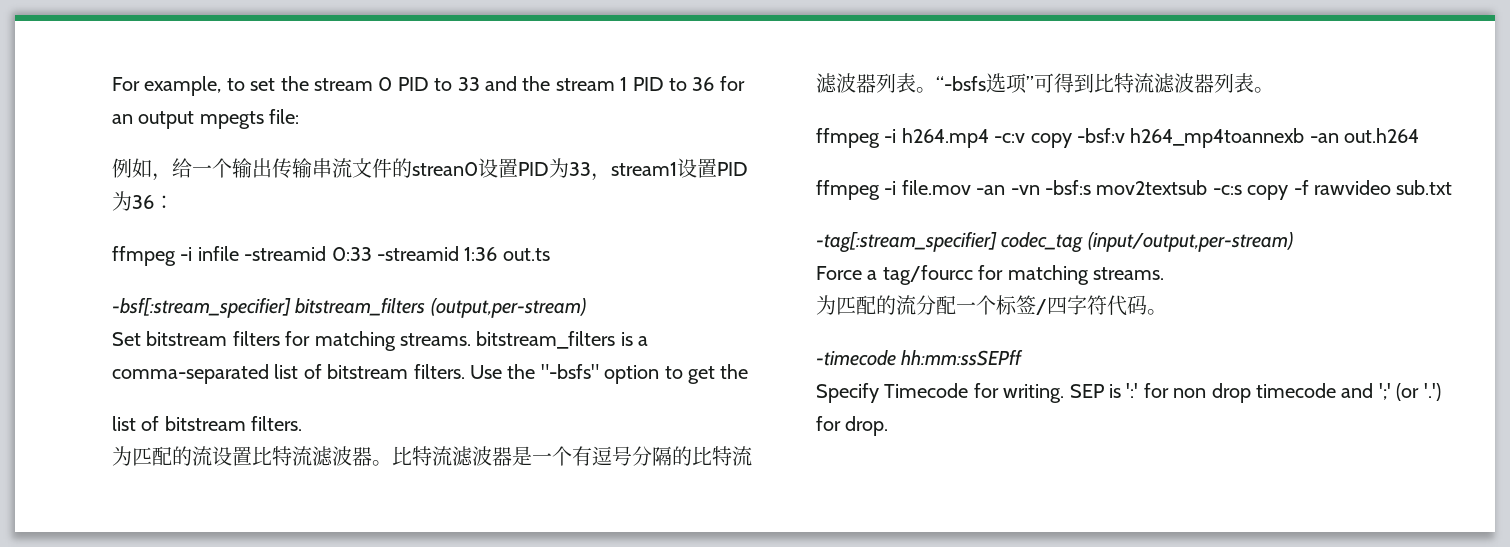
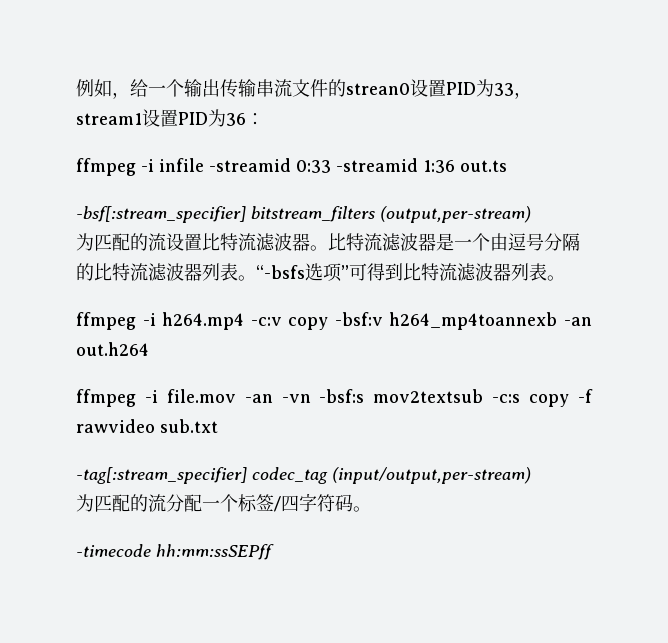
[112,76,745,96] [112,109,300,129] For example, to set the stream 0 PID to 33 and the stream 1 PID to 36 for an output mpegts file: // -> (76, 88) none
[112,331,649,351] [112,364,749,384] [112,416,303,431] // Set bitstream filters for matching streams. bitstream_filters is a comma-separated list of bitstream filters. Use the "-bsfs" option to get the // list of bitstream filters. -> (531, 214) none
[572,446,592,466] 有 -> [490,233,508,251] 由
[816,265,1164,285] // Force a tag/fourcc for matching streams. -> (531, 475) none
[1107,295,1127,316] 代 -> (335, 503) none
[816,383,1441,403] [816,416,889,436] // Specify Timecode for writing. SEP is ':' for non drop timecode and ';' (or '.') for drop. -> (274, 552) none

